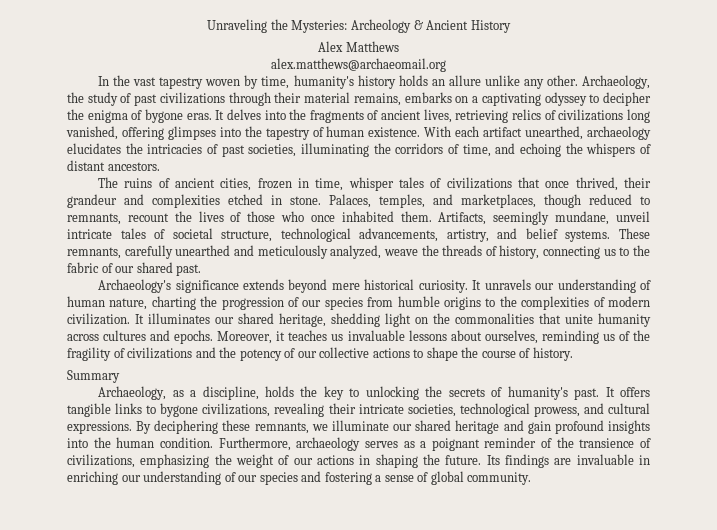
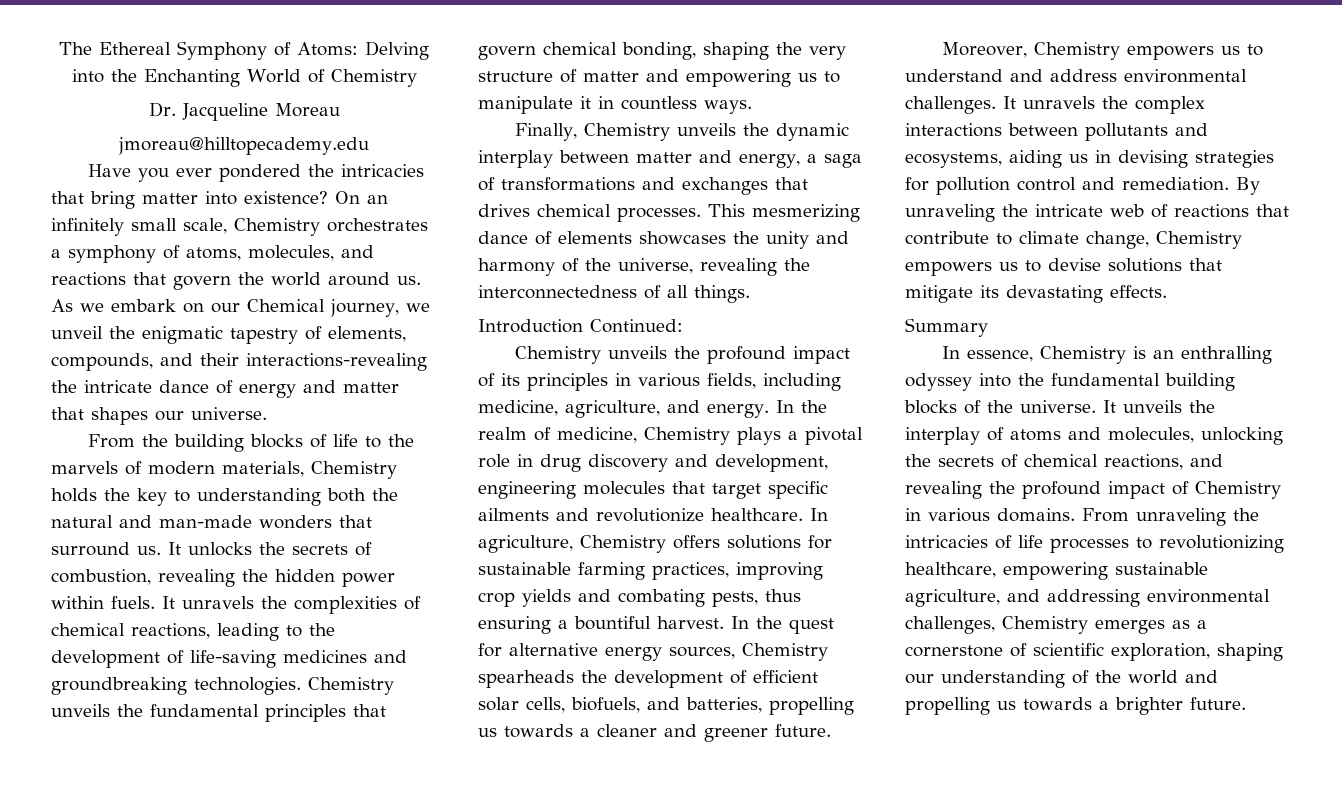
[207,19,511,33] [318,41,399,52] [271,58,446,72] [98,75,650,89] [67,92,652,106] [67,109,650,123] [66,126,651,140] [67,143,651,157] [67,160,160,171] [98,177,652,191] [67,194,650,208] [67,211,650,225] [67,228,650,242] [67,245,650,259] [67,262,202,276] [98,279,652,293] [67,296,650,310] [67,313,651,327] [67,330,651,344] [67,347,573,361] [67,370,120,383] [98,386,651,400] [67,403,650,417] [67,420,650,434] [67,437,652,451] [67,454,650,468] [67,471,532,485] Unraveling the Mysteries: Archeology & Ancient History // Alex Matthews // alex.matthews@archaeomail.org // In the vast tapestry woven by time, humanity's history holds an allure unlike any other. Archaeology, the study of past civilizations through their material remains, embarks on a captivating odyssey to decipher the enigma of bygone eras. It delves into the fragments of ancient lives, retrieving relics of civilizations long vanished, offering glimpses into the tapestry of human existence. With each artifact unearthed, archaeology elucidates the intricacies of past societies, illuminating the corridors of time, and echoing the whispers of distant ancestors. // The ruins of ancient cities, frozen in time, whisper tales of civilizations that once thrived, their grandeur and complexities etched in stone. Palaces, temples, and marketplaces, though reduced to remnants, recount the lives of those who once inhabited them. Artifacts, seemingly mundane, unveil intricate tales of societal structure, technological advancements, artistry, and belief systems. These remnants, carefully unearthed and meticulously analyzed, weave the threads of history, connecting us to the fabric of our shared past. // Archaeology's significance extends beyond mere historical curiosity. It unravels our understanding of human nature, charting the progression of our species from humble origins to the complexities of modern civilization. It illuminates our shared heritage, shedding light on the commonalities that unite humanity across cultures and epochs. Moreover, it teaches us invaluable lessons about ourselves, reminding us of the fragility of civilizations and the potency of our collective actions to shape the course of history. // Summary // Archaeology, as a discipline, holds the key to unlocking the secrets of humanity's past. It offers tangible links to bygone civilizations, revealing their intricate societies, technological prowess, and cultural expressions. By deciphering these remnants, we illuminate our shared heritage and gain profound insights into the human condition. Furthermore, archaeology serves as a poignant reminder of the transience of civilizations, emphasizing the weight of our actions in shaping the future. Its findings are invaluable in enriching our understanding of our species and fostering a sense of global community. -> [59,41,429,60] [71,69,417,87] [148,102,340,121] [118,137,370,155] [88,164,425,182] [51,191,388,209] [51,218,428,236] [51,245,374,263] [51,272,421,290] [51,299,430,317] [51,326,406,344] [51,353,427,371] [51,380,399,398] [51,407,267,425] [88,434,415,452] [51,461,397,479] [51,488,398,506] [51,515,372,529] [51,542,372,556] [51,569,395,587] [51,596,421,614] [51,623,335,641] [51,650,407,668] [51,677,394,695] [51,704,386,722] [478,42,846,60] [478,69,840,87] [478,96,752,114] [515,123,849,141] [478,150,862,168] [478,177,808,195] [478,204,860,222] [478,231,849,249] [478,258,810,276] [478,285,750,303] [478,319,683,333] [515,346,851,364] [478,373,841,391] [478,400,827,418] [478,427,863,445] [478,454,828,472] [478,481,828,499] [478,508,828,522] [478,535,832,553] [478,562,823,580] [478,589,801,607] [478,616,834,634] [478,643,828,661] [478,670,818,688] [478,697,854,715] [478,724,831,742] [942,42,1263,60] [905,69,1247,83] [905,96,1205,114] [905,123,1208,141] [905,150,1274,168] [905,177,1260,195] [905,204,1289,222] [905,231,1242,249] [905,258,1222,276] [905,285,1167,303] [905,318,988,337] [942,346,1273,364] [905,373,1235,391] [904,400,1215,414] [905,427,1283,445] [905,454,1223,470] [905,481,1281,499] [905,508,1259,526] [905,535,1284,553] [905,562,1208,580] [905,589,1270,607] [905,616,1207,634] [905,643,1283,661] [905,670,1218,688] [905,697,1246,715] The Ethereal Symphony of Atoms: Delving into the Enchanting World of Chemistry // Dr. Jacqueline Moreau // jmoreau@hilltopecademy.edu // Have you ever pondered the intricacies that bring matter into existence? On an infinitely small scale, Chemistry orchestrates a symphony of atoms, molecules, and reactions that govern the world around us. As we embark on our Chemical journey, we unveil the enigmatic tapestry of elements, compounds, and their interactions-revealing the intricate dance of energy and matter that shapes our universe. // From the building blocks of life to the marvels of modern materials, Chemistry holds the key to understanding both the natural and man-made wonders that surround us. It unlocks the secrets of combustion, revealing the hidden power within fuels. It unravels the complexities of chemical reactions, leading to the development of life-saving medicines and groundbreaking technologies. Chemistry unveils the fundamental principles that govern chemical bonding, shaping the very structure of matter and empowering us to manipulate it in countless ways. // Finally, Chemistry unveils the dynamic interplay between matter and energy, a saga of transformations and exchanges that drives chemical processes. This mesmerizing dance of elements showcases the unity and harmony of the universe, revealing the interconnectedness of all things. // Introduction Continued: // Chemistry unveils the profound impact of its principles in various fields, including medicine, agriculture, and energy. In the realm of medicine, Chemistry plays a pivotal role in drug discovery and development, engineering molecules that target specific ailments and revolutionize healthcare. In agriculture, Chemistry offers solutions for sustainable farming practices, improving crop yields and combating pests, thus ensuring a bountiful harvest. In the quest for alternative energy sources, Chemistry spearheads the development of efficient solar cells, biofuels, and batteries, propelling us towards a cleaner and greener future. // Moreover, Chemistry empowers us to understand and address environmental challenges. It unravels the complex interactions between pollutants and ecosystems, aiding us in devising strategies for pollution control and remediation. By unraveling the intricate web of reactions that contribute to climate change, Chemistry empowers us to devise solutions that mitigate its devastating effects. // Summary // In essence, Chemistry is an enthralling odyssey into the fundamental building blocks of the universe. It unveils the interplay of atoms and molecules, unlocking the secrets of chemical reactions, and revealing the profound impact of Chemistry in various domains. From unraveling the intricacies of life processes to revolutionizing healthcare, empowering sustainable agriculture, and addressing environmental challenges, Chemistry emerges as a cornerstone of scientific exploration, shaping our understanding of the world and propelling us towards a brighter future.

